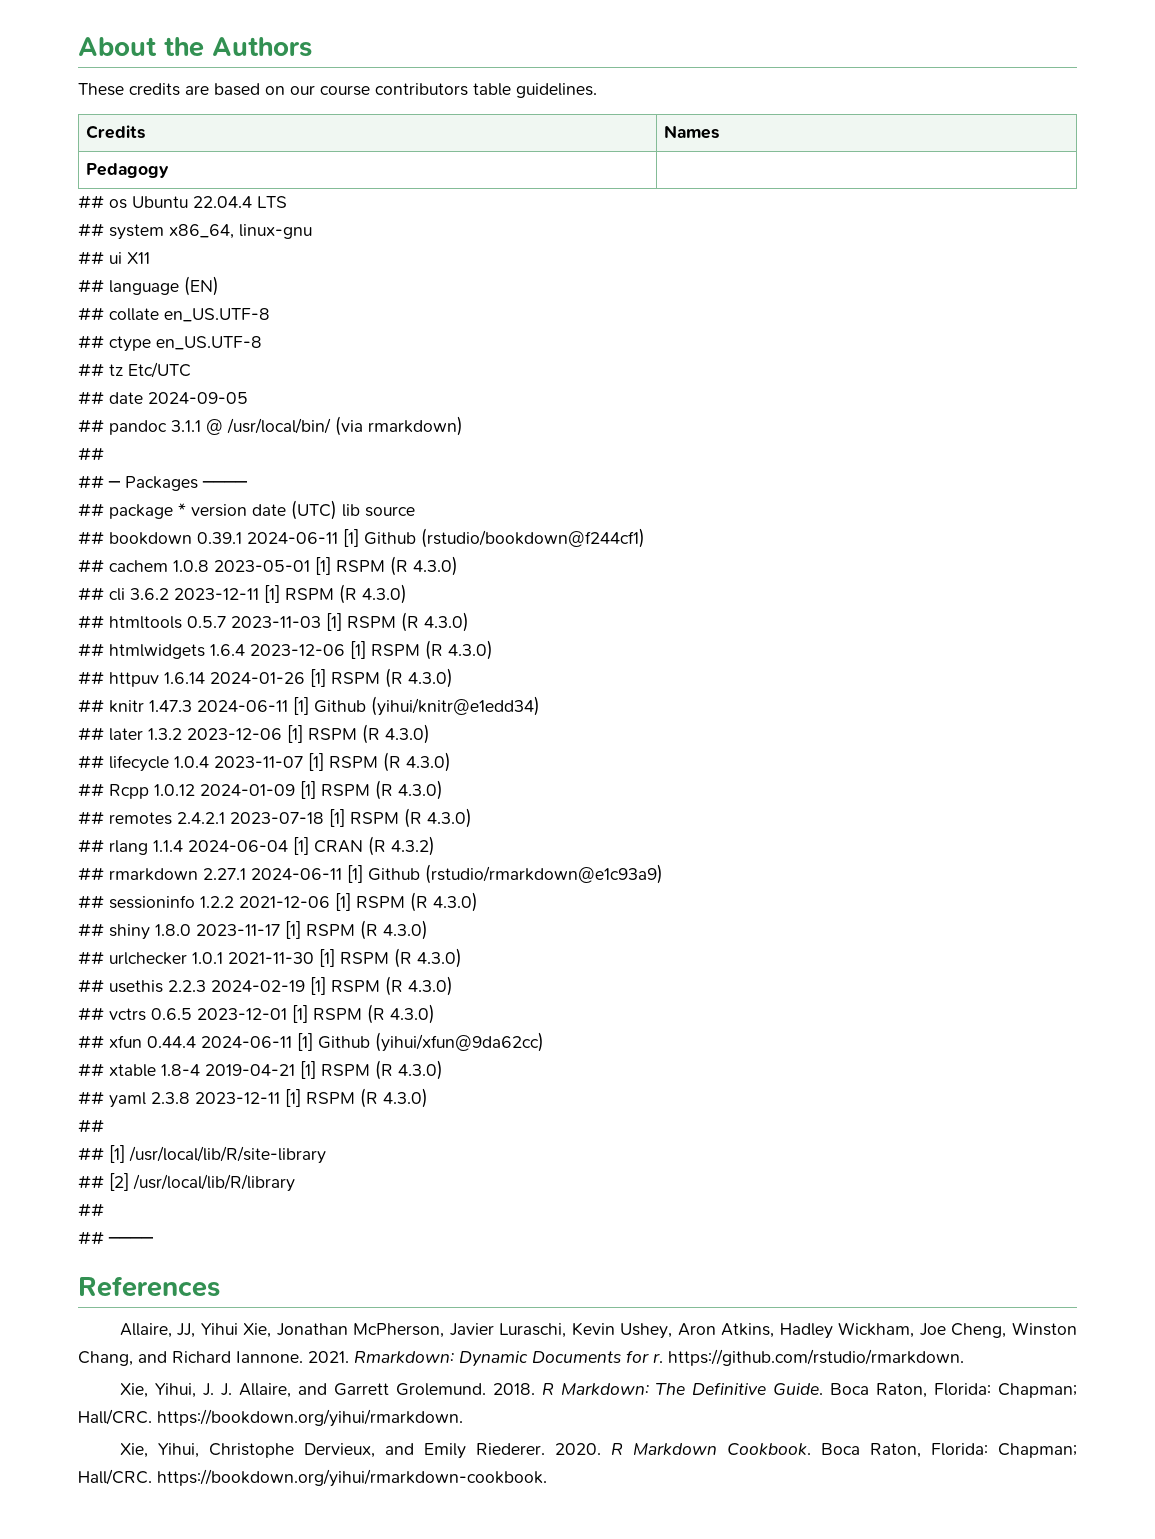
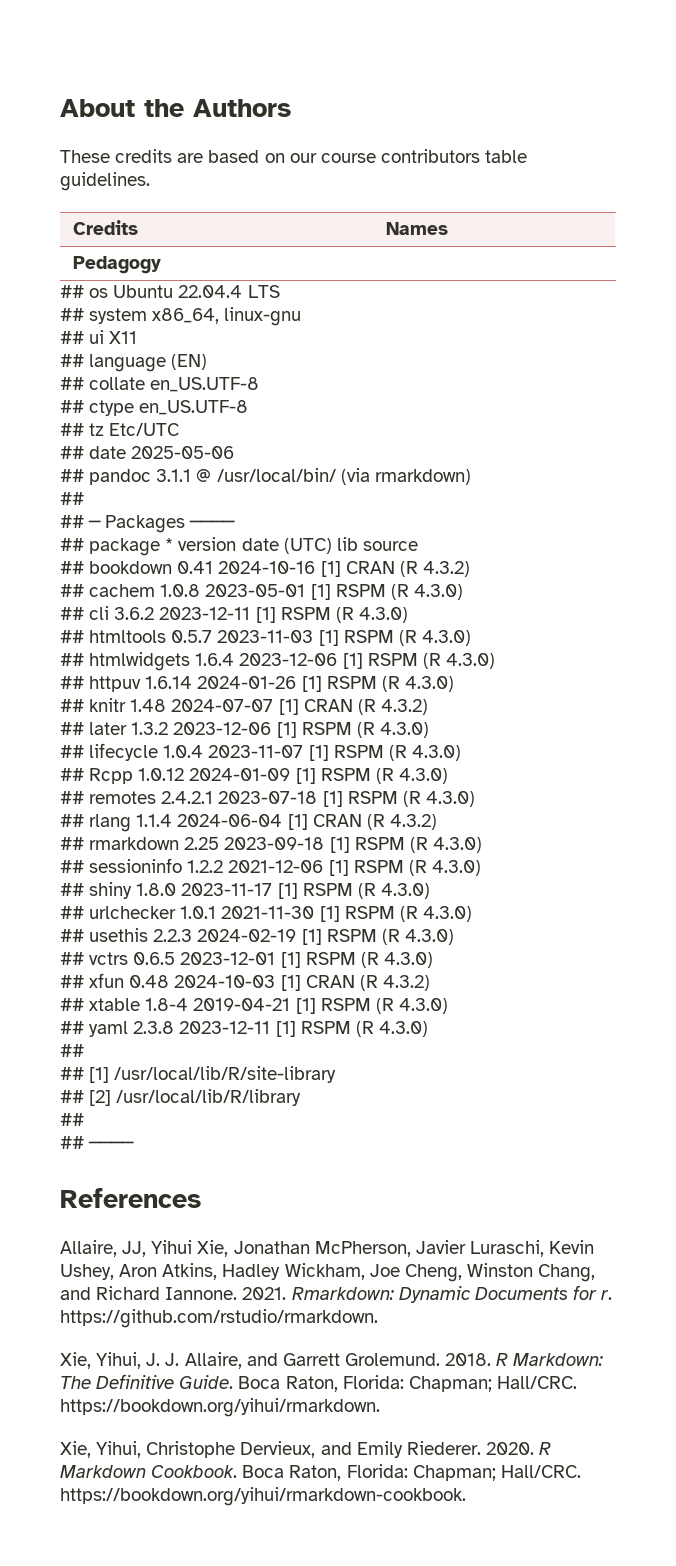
[148,392,248,404] 2024-09-05 -> [131,446,235,459] 2025-05-06
[197,528,645,548] 0.39.1 2024-06-11 [1] Github (rstudio/bookdown@f244cf1) -> [177,561,470,577] 0.41 2024-10-16 [1] CRAN (R 4.3.2)
[149,696,540,716] 1.47.3 2024-06-11 [1] Github (yihui/knitr@e1edd34) -> [130,699,428,715] 1.48 2024-07-07 [1] CRAN (R 4.3.2)
[203,864,663,884] 2.27.1 2024-06-11 [1] Github (rstudio/rmarkdown@e1c93a9) -> [184,837,482,853] 2.25 2023-09-18 [1] RSPM (R 4.3.0)
[147,1032,544,1052] 0.44.4 2024-06-11 [1] Github (yihui/xfun@9da62cc) -> [129,975,430,991] 0.48 2024-10-03 [1] CRAN (R 4.3.2)

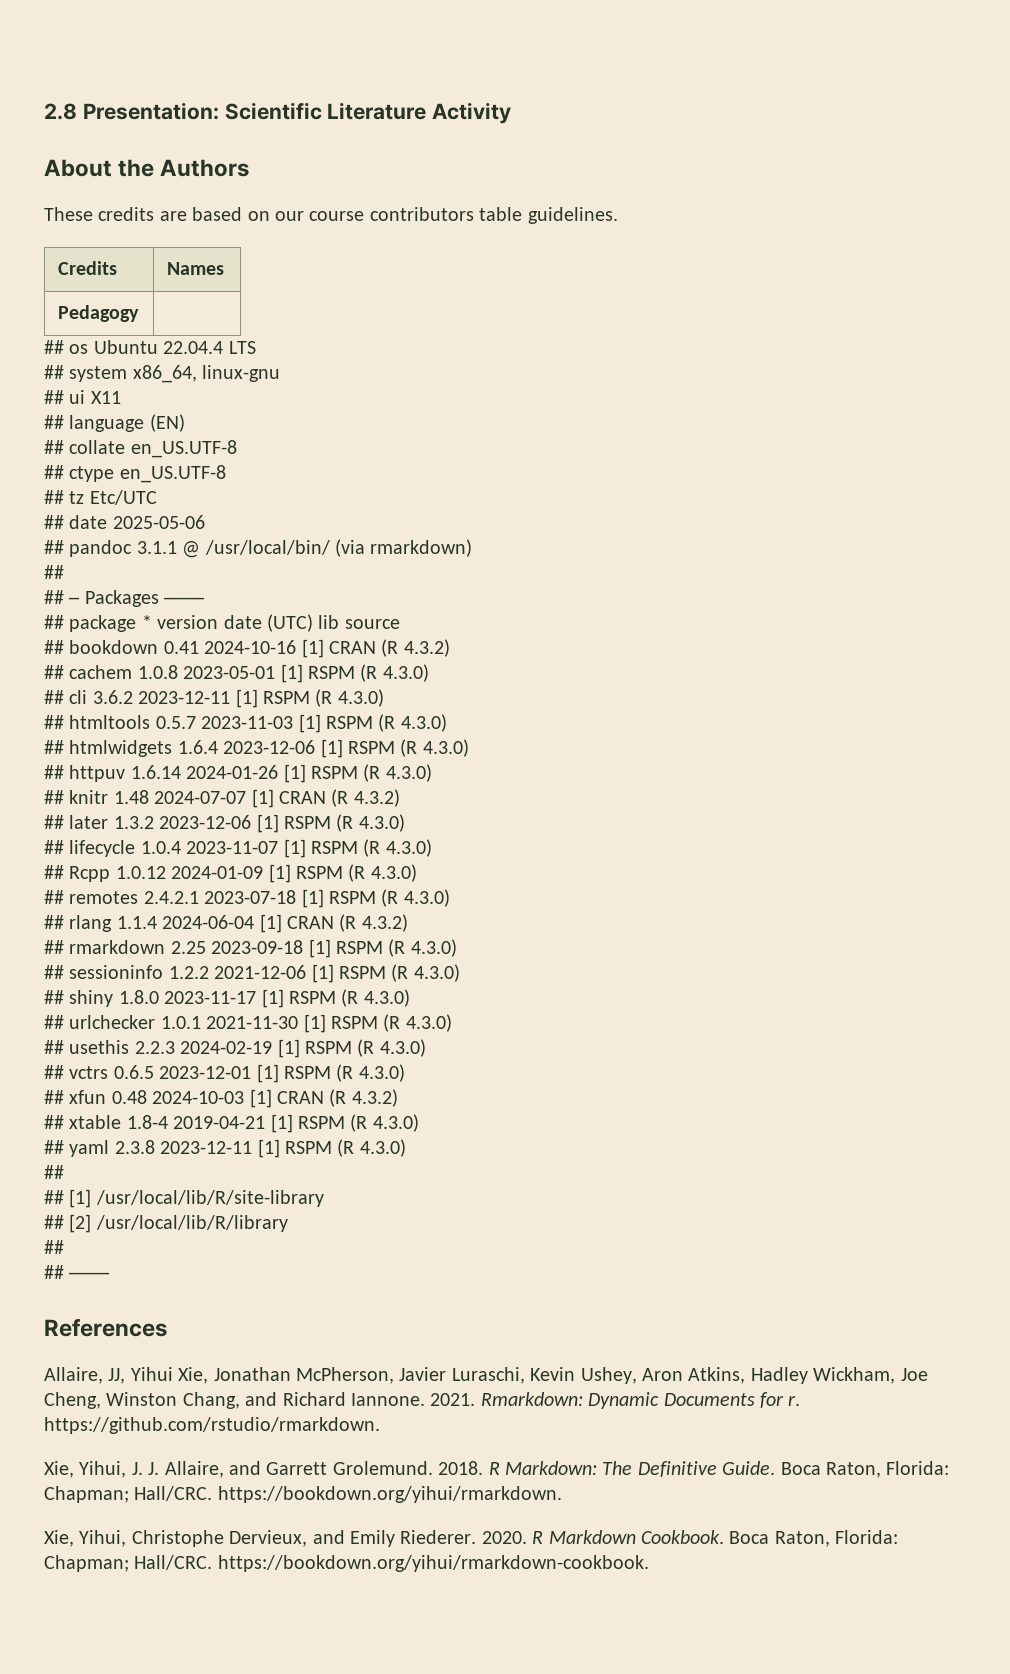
(60, 108) none -> [44,102,512,124] 2.8 Presentation: Scientific Literature Activity //

